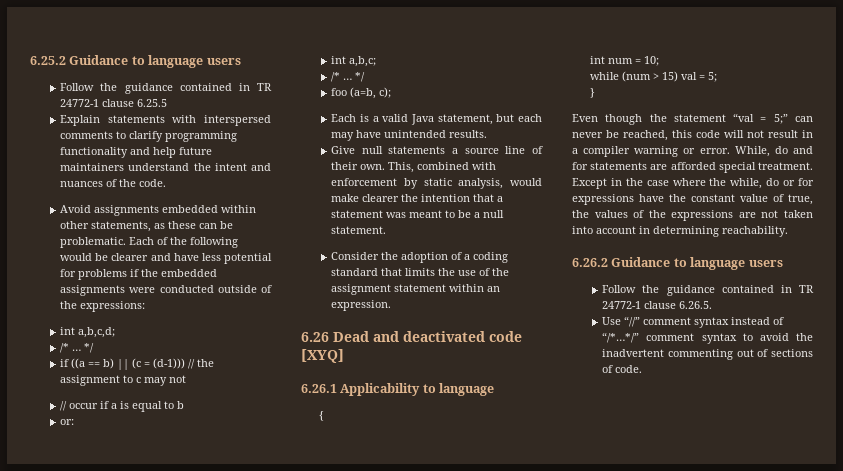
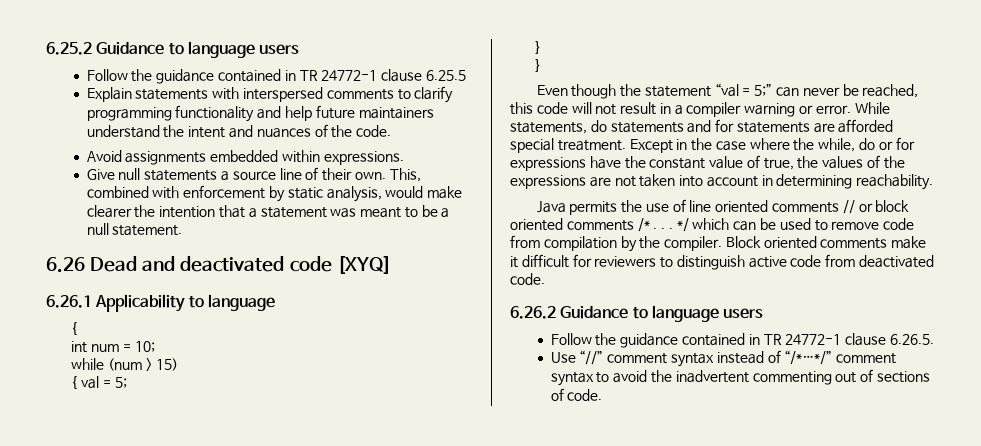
[60,221,234,232] [60,237,239,248] [60,253,272,264] [60,269,218,280] [60,285,272,296] [60,301,146,312] [60,327,116,338] [60,343,95,353] [60,358,215,370] [60,375,187,386] [60,401,185,412] [60,419,75,425] [331,56,377,67] [331,72,366,82] [331,87,392,99] [331,114,542,125] [331,130,488,141] other statements, as these can be problematic. Each of the following would be clearer and have less potential for problems if the embedded assignments were conducted outside of the expressions: // int a,b,c,d; // /* … */ // if ((a == b) || (c = (d-1))) // the assignment to c may not // // occur if a is equal to b // or: // int a,b,c; // /* … */ // foo (a=b, c); // Each is a valid Java statement, but each may have unintended results. -> [323,151,404,165] expressions.
[331,252,509,263] [331,268,510,276] [331,284,501,295] [331,300,392,311] // Consider the adoption of a coding standard that limits the use of the assignment statement within an expression. -> (183, 230) none
(679, 76) none -> [71,376,78,389] // {
(596, 93) none -> [535,59,542,72] // }
[734,146,788,157] While, do -> [854,102,890,114] [510,120,684,134] While statements, do statements
(788, 231) none -> [536,199,910,215] [510,218,915,232] [510,235,927,252] [510,254,935,270] [510,273,545,285] // Java permits the use of line oriented comments // or block oriented comments /* . . . */ which can be used to remove code from compilation by the compiler. Block oriented comments make it difficult for reviewers to distinguish active code from deactivated code.

